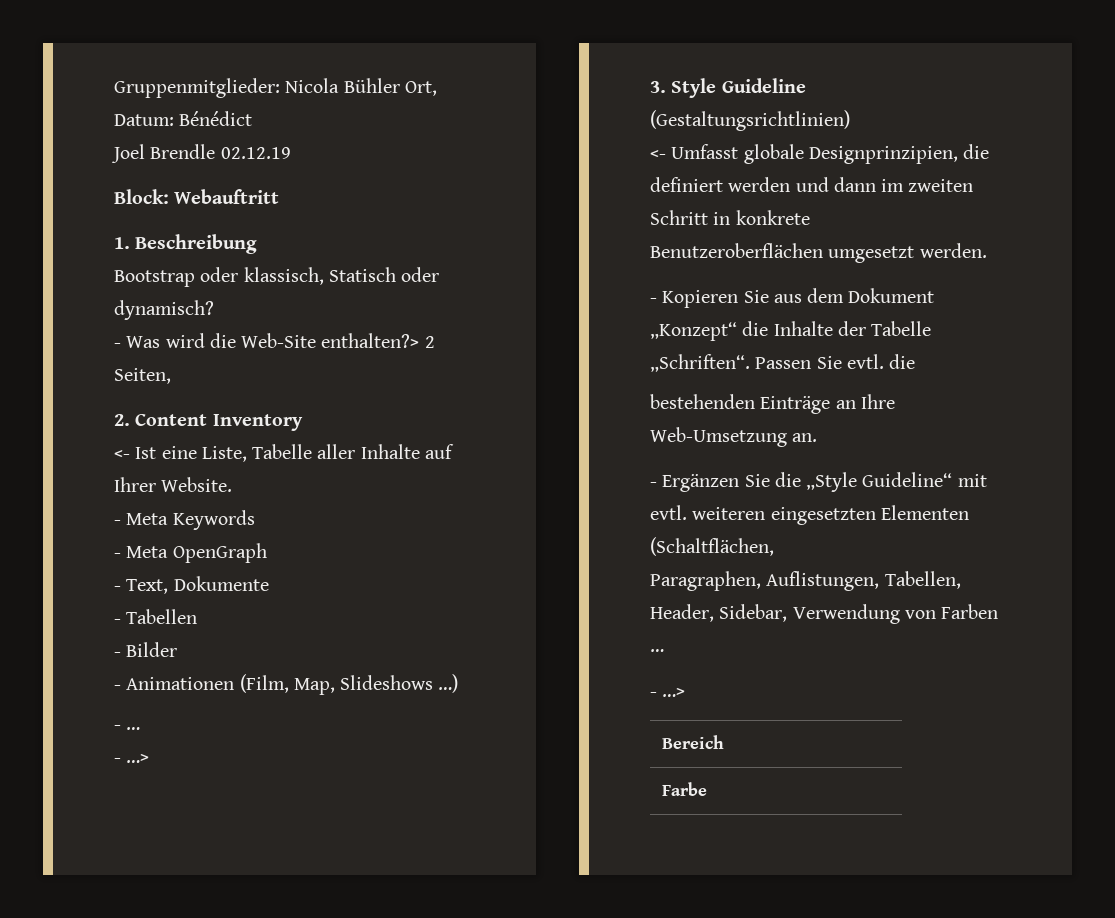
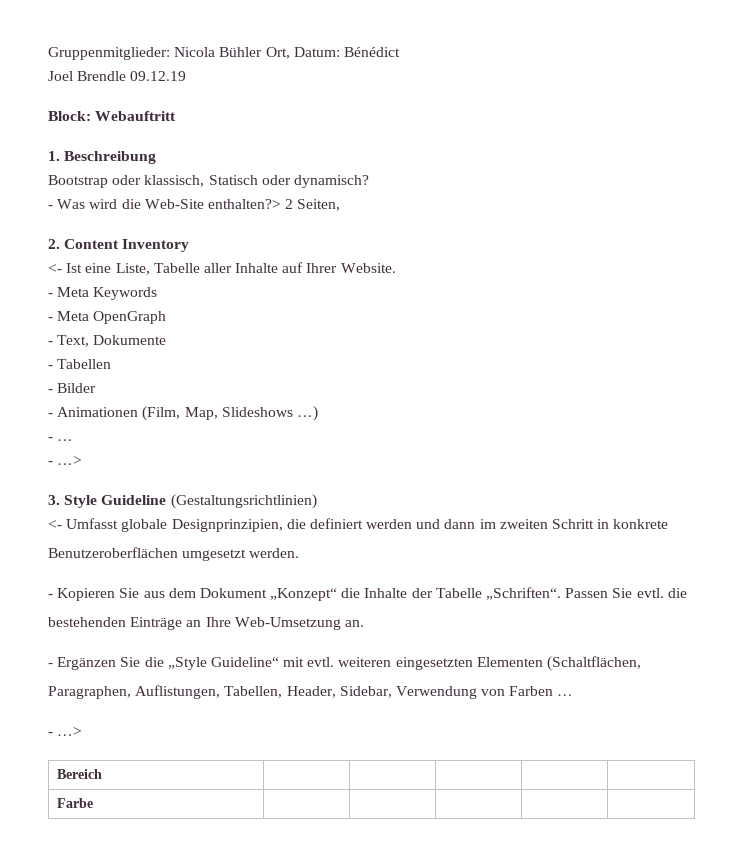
[220,147,291,159] 02.12.19 -> [130,71,187,81] 09.12.19

